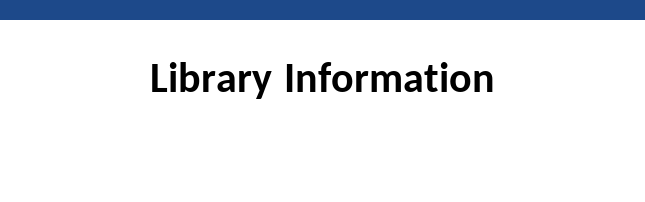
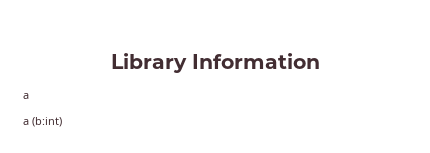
(495, 77) none -> [23,93,29,99] [23,117,62,127] // a // a (b:int)

